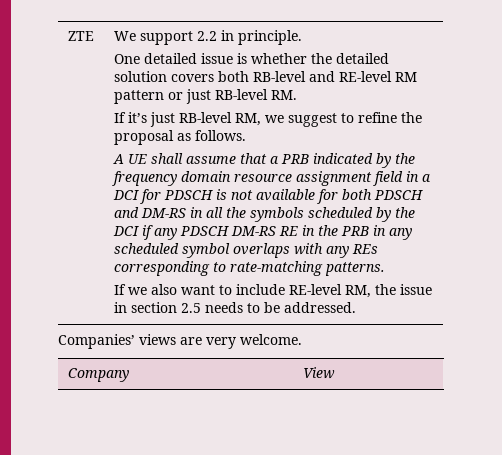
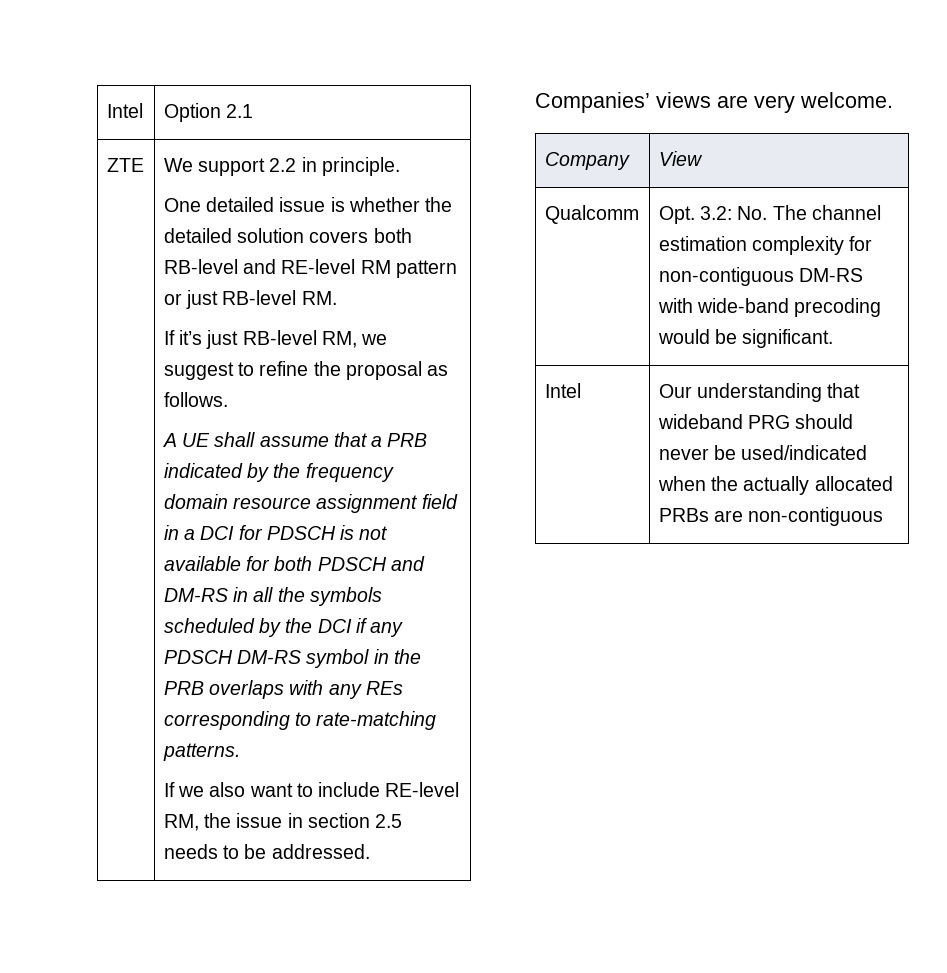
(67, 36) none -> [106,103,143,118] [163,103,254,122] Intel | Option 2.1 //
[278,226,298,236] RE -> [306,649,370,668] symbol
[372,225,412,240] [113,243,230,258] in any scheduled symbol -> (204, 688) none
(335, 373) none -> [544,205,639,224] [658,205,881,224] [658,236,873,255] [658,267,864,286] [657,298,882,317] [657,329,834,348] [544,383,581,398] [658,383,861,402] [657,414,854,429] [658,445,868,460] [657,476,893,495] [658,507,884,526] // Qualcomm | Opt. 3.2: No. The channel estimation complexity for non-contiguous DM-RS with wide-band precoding would be significant. // Intel | Our understanding that wideband PRG should never be used/indicated when the actually allocated PRBs are non-contiguous

